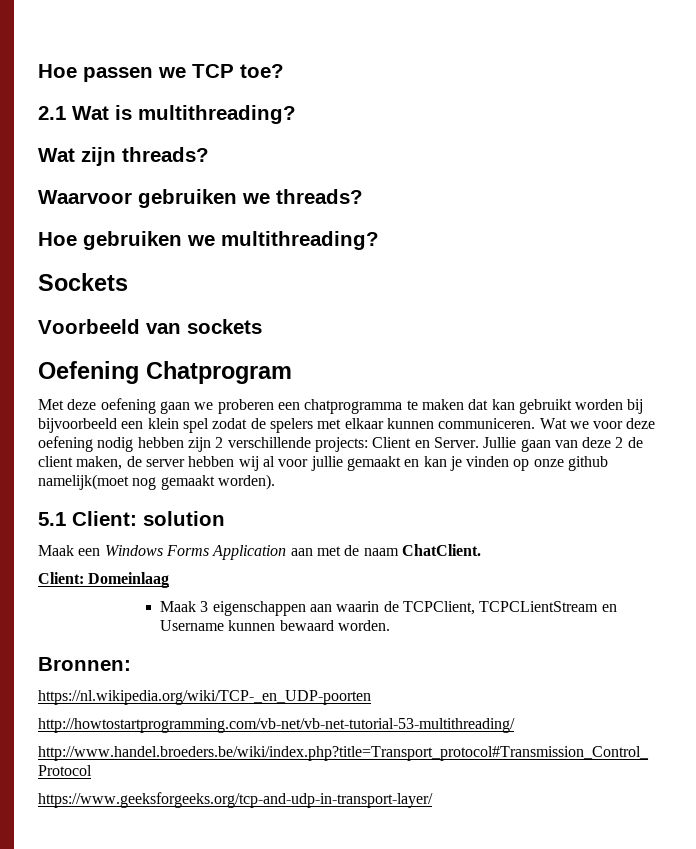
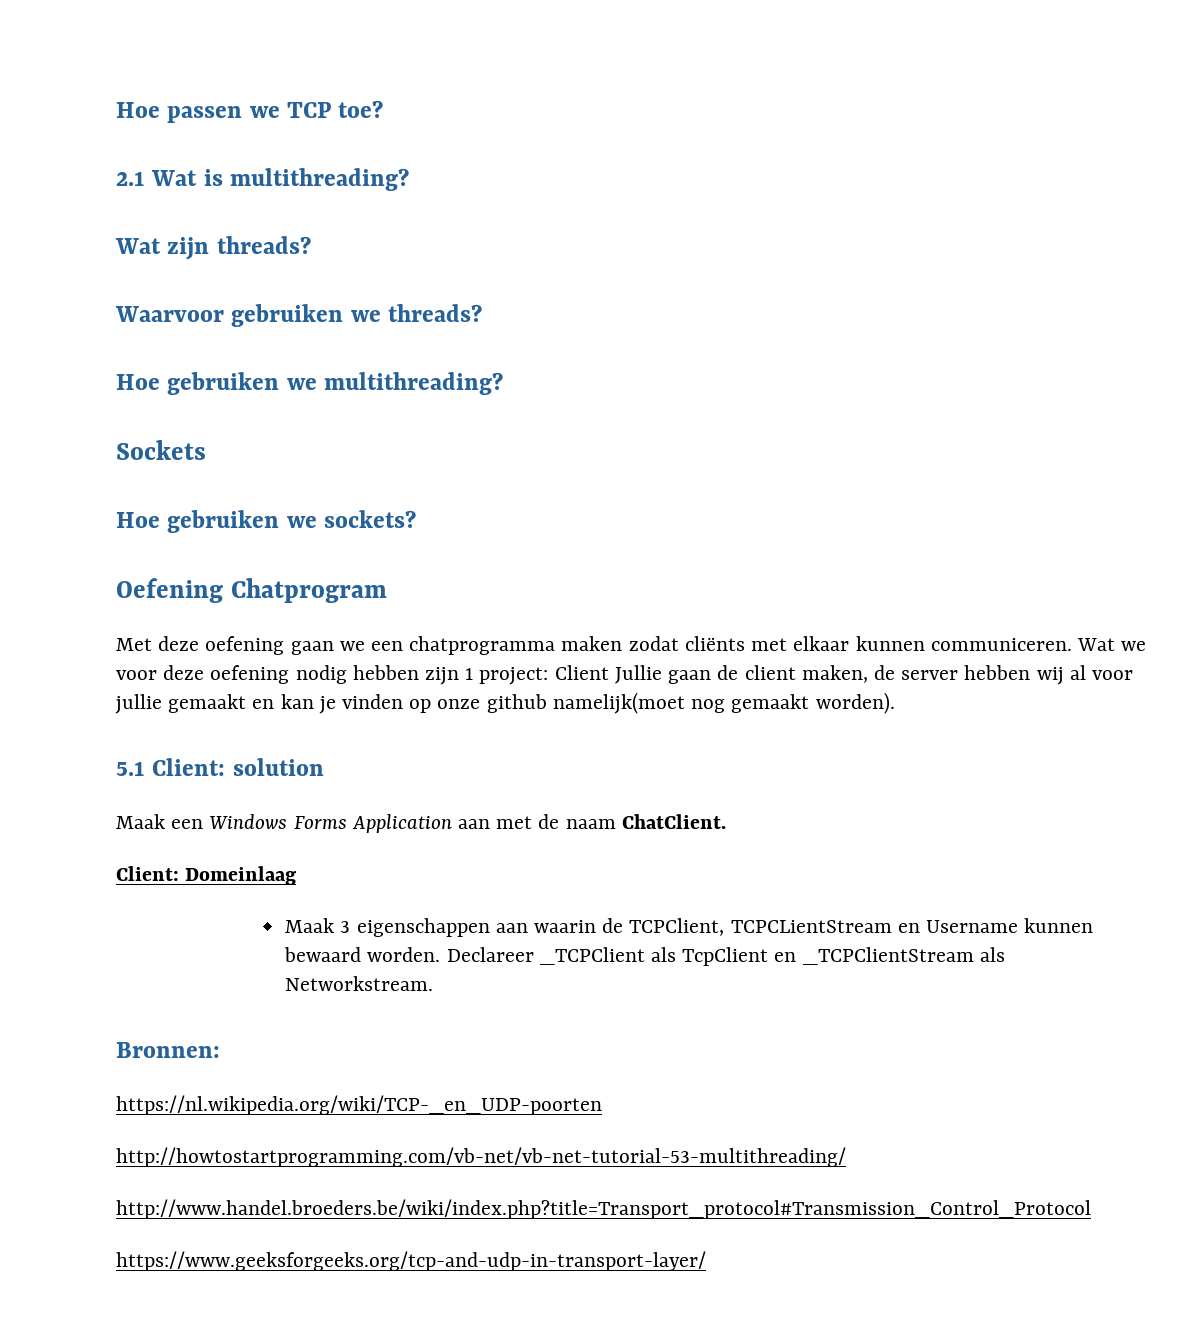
[38,319,262,334] Voorbeeld van sockets -> [116,510,416,533] Hoe gebruiken we sockets?
[217,399,274,414] proberen -> (365, 646) none
[406,399,644,414] [38,418,313,433] te maken dat kan gebruikt worden bij bijvoorbeeld een klein spel zodat de spelers -> [561,636,745,651] maken zodat cliënts
[215,437,624,452] 2 verschillende projects: Client en Server. Jullie gaan van deze 2 -> [465,665,712,685] 1 project: Client Jullie gaan
(390, 625) none -> [446,947,1005,966] [285,976,434,991] Declareer _TCPClient als TcpClient en _TCPClientStream als Networkstream.

